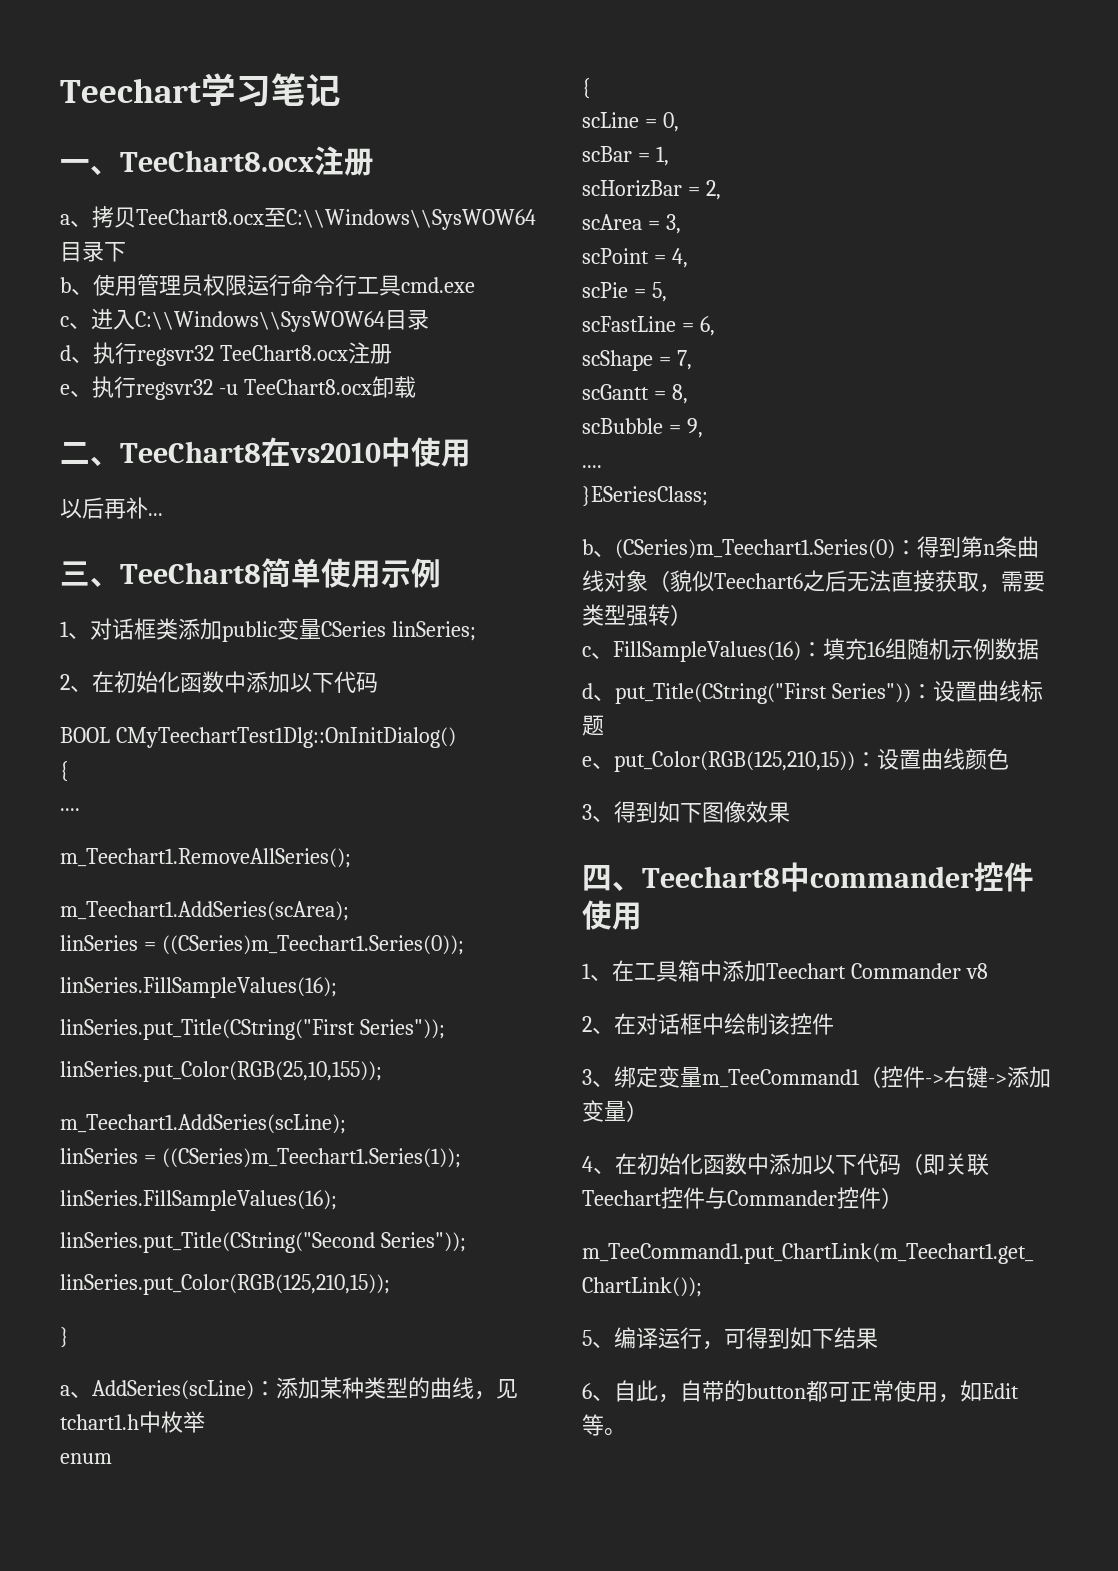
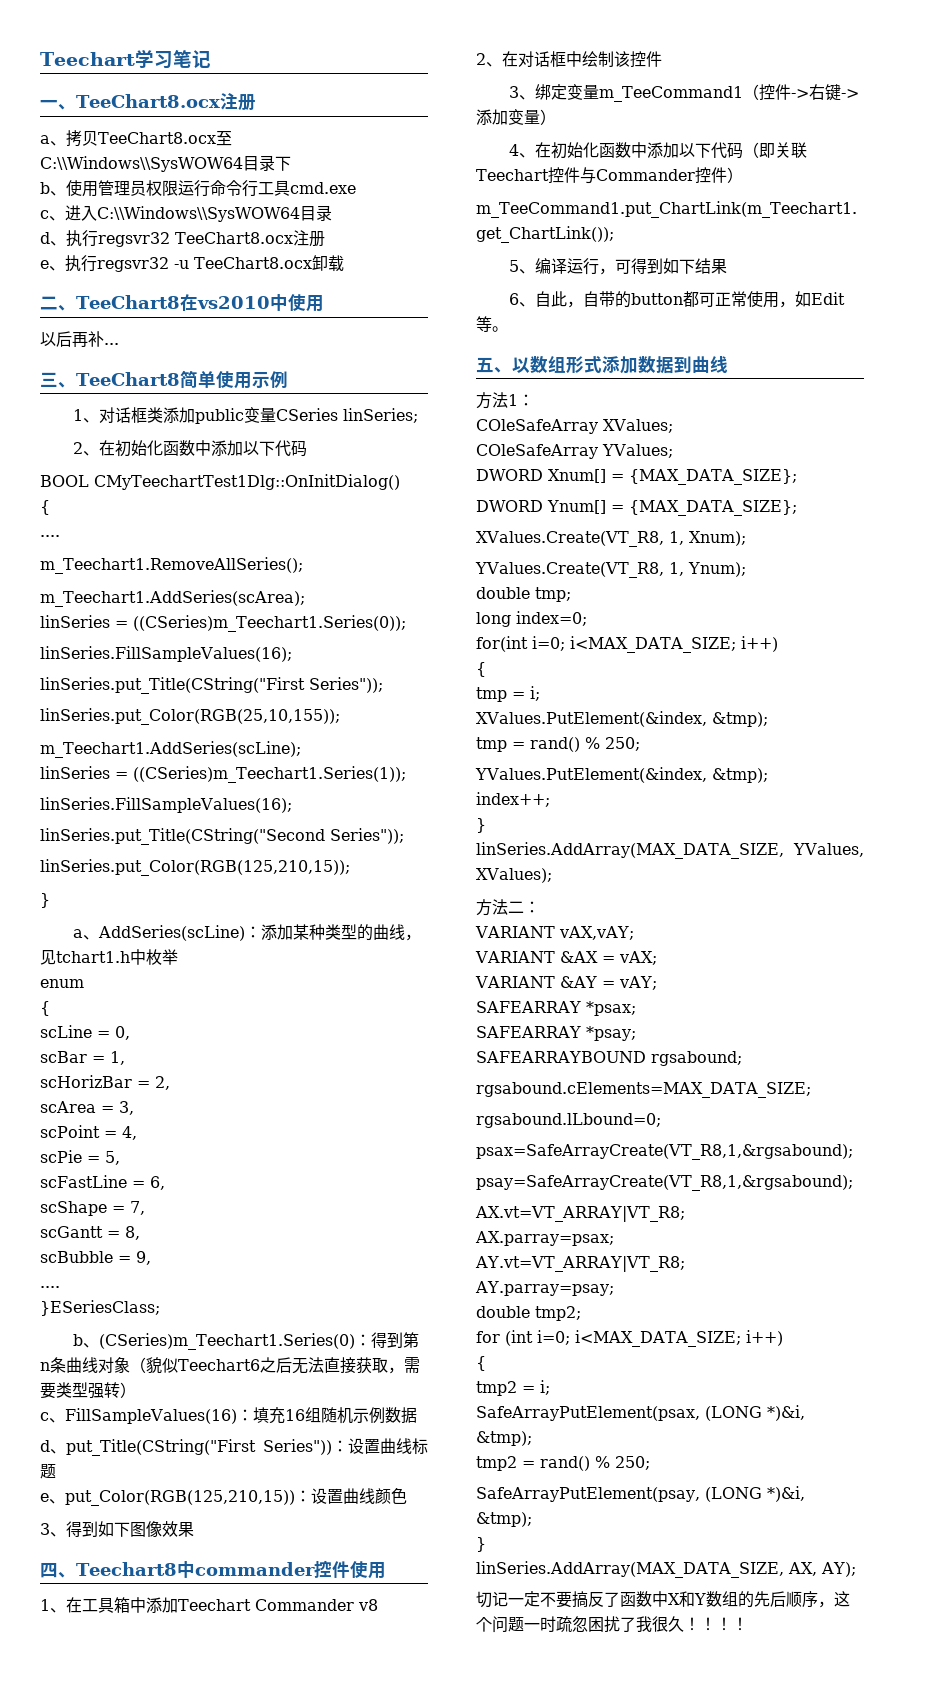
(626, 1432) none -> [476,355,728,374] [476,392,534,409] [476,419,673,434] [476,444,673,459] [476,469,797,485] [476,500,797,516] [476,531,746,547] [475,562,746,578] [476,587,571,602] [476,611,587,627] [476,636,778,653] [476,662,486,677] [476,686,540,702] [476,711,768,727] [476,737,640,752] [475,767,768,783] [476,792,550,807] [476,818,486,833] [476,842,865,859] [476,868,552,883] [476,899,540,916] [475,926,634,940] [475,951,657,965] [475,976,657,990] [476,1001,636,1016] [476,1026,636,1041] [476,1051,742,1066] [476,1082,811,1098] [476,1113,661,1128] [476,1144,853,1160] [476,1175,853,1191] [475,1206,685,1222] [475,1231,614,1246] [475,1256,685,1272] [475,1281,614,1296] [476,1306,581,1321] [476,1330,783,1347] [476,1356,486,1371] [476,1380,550,1396] [476,1405,805,1421] [476,1431,532,1446] [476,1456,650,1471] [476,1486,805,1502] [476,1512,532,1527] [476,1537,486,1552] [476,1561,856,1578] [476,1591,850,1608] [476,1616,748,1633] // 五、以数组形式添加数据到曲线 // 方法1： // COleSafeArray XValues; // COleSafeArray YValues; // DWORD Xnum[] = {MAX_DATA_SIZE}; // DWORD Ynum[] = {MAX_DATA_SIZE}; // XValues.Create(VT_R8, 1, Xnum); // YValues.Create(VT_R8, 1, Ynum); // double tmp; // long index=0; // for(int i=0; i<MAX_DATA_SIZE; i++) // { // tmp = i; // XValues.PutElement(&index, &tmp); // tmp = rand() % 250; // YValues.PutElement(&index, &tmp); // index++; // } // linSeries.AddArray(MAX_DATA_SIZE, YValues, XValues); // 方法二： // VARIANT vAX,vAY; // VARIANT &AX = vAX; // VARIANT &AY = vAY; // SAFEARRAY *psax; // SAFEARRAY *psay; // SAFEARRAYBOUND rgsabound; // rgsabound.cElements=MAX_DATA_SIZE; // rgsabound.lLbound=0; // psax=SafeArrayCreate(VT_R8,1,&rgsabound); // psay=SafeArrayCreate(VT_R8,1,&rgsabound); // AX.vt=VT_ARRAY|VT_R8; // AX.parray=psax; // AY.vt=VT_ARRAY|VT_R8; // AY.parray=psay; // double tmp2; // for (int i=0; i<MAX_DATA_SIZE; i++) // { // tmp2 = i; // SafeArrayPutElement(psax, (LONG *)&i, &tmp); // tmp2 = rand() % 250; // SafeArrayPutElement(psay, (LONG *)&i, &tmp); // } // linSeries.AddArray(MAX_DATA_SIZE, AX, AY); // 切记一定不要搞反了函数中X和Y数组的先后顺序，这个问题一时疏忽困扰了我很久！！！！

